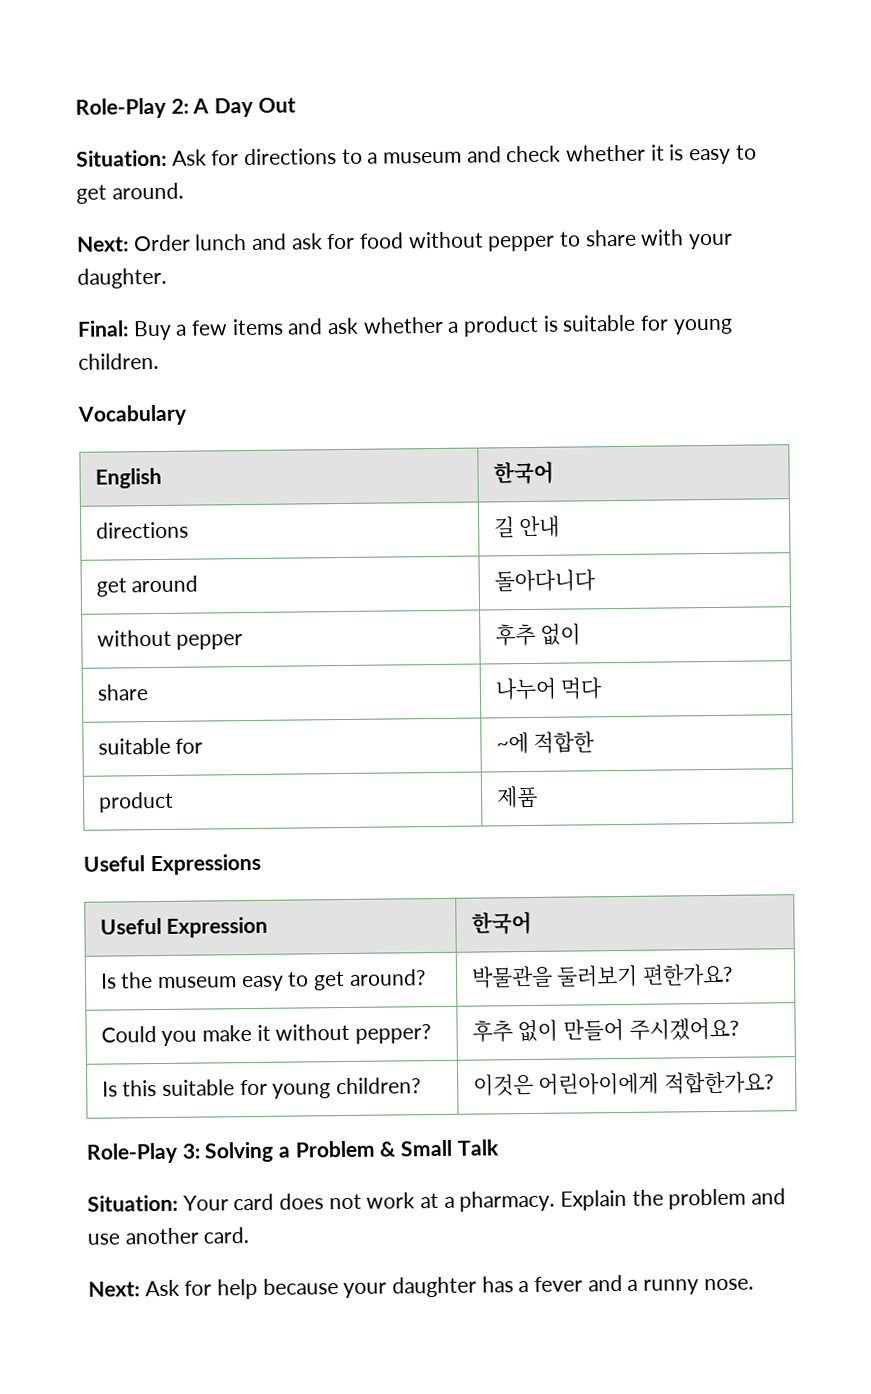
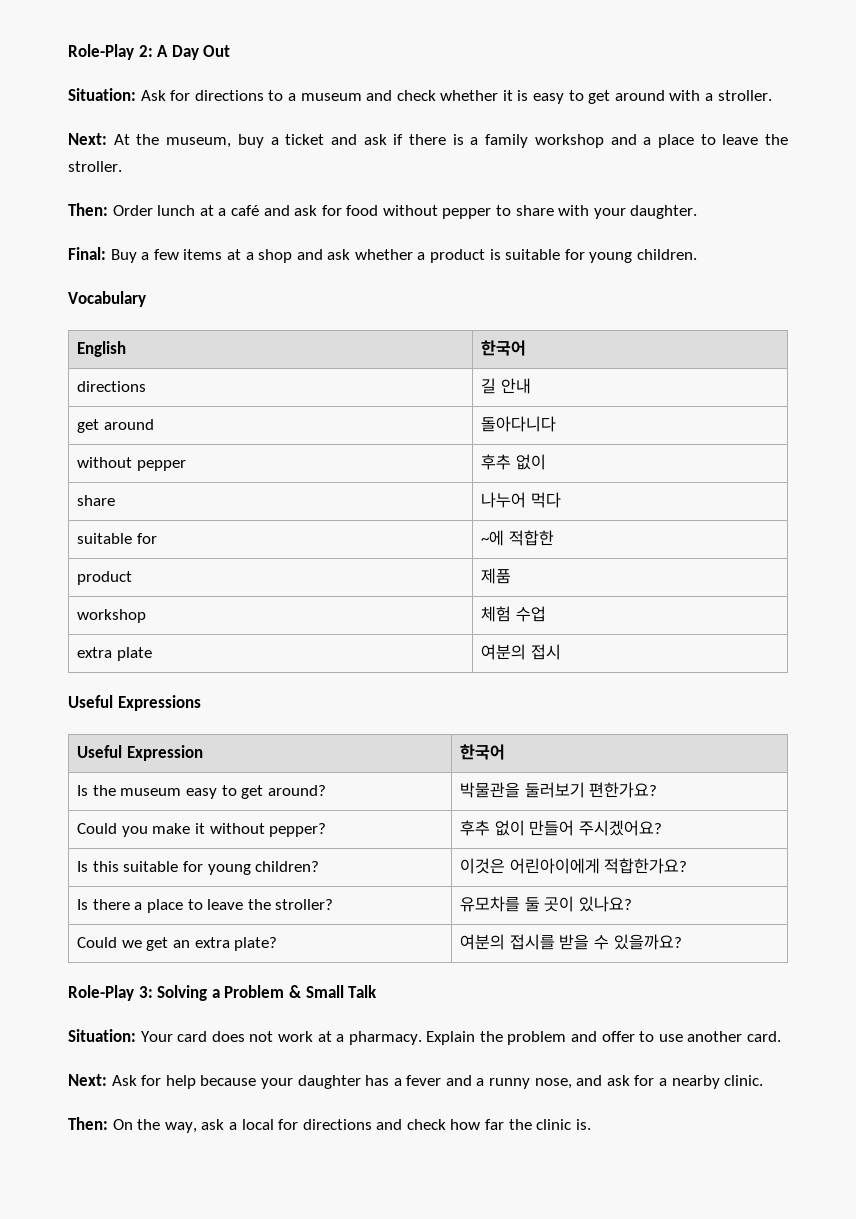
[111,182,184,200] [76,234,248,252] around. // Next: Order lunch -> [614,90,772,101] [68,133,789,148] [68,161,122,172] [68,203,259,216] around with a stroller. // Next: At the museum, buy a ticket and ask if there is a family workshop and a place to leave the stroller. // Then: Order lunch at a café
(284, 327) none -> [226,249,293,263] at a shop
(538, 797) none -> [77,609,147,623] [481,606,546,622] [77,647,152,661] [481,644,561,660] // workshop | 체험 수업 // extra plate | 여분의 접시
(775, 1083) none -> [77,899,334,913] [460,896,632,912] [77,937,278,951] [460,934,682,950] // Is there a place to leave the stroller? | 유모차를 둘 곳이 있나요? // Could we get an extra plate? | 여분의 접시를 받을 수 있을까요?
(787, 1196) none -> [601,1031,655,1042] offer to
[703,1278,754,1291] nose. -> [534,1075,764,1089] [68,1117,591,1133] nose, and ask for a nearby clinic. // Then: On the way, ask a local for directions and check how far the clinic is.

